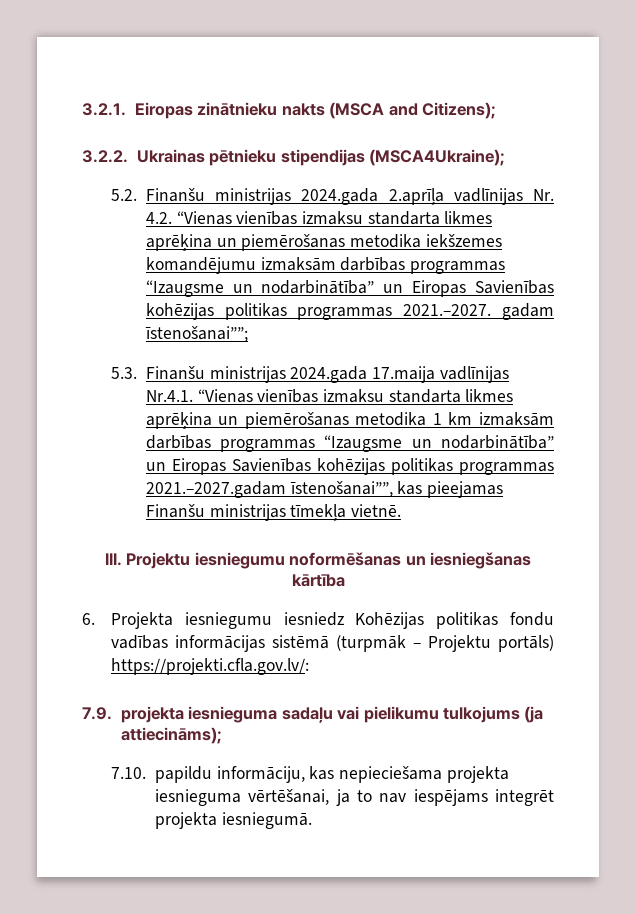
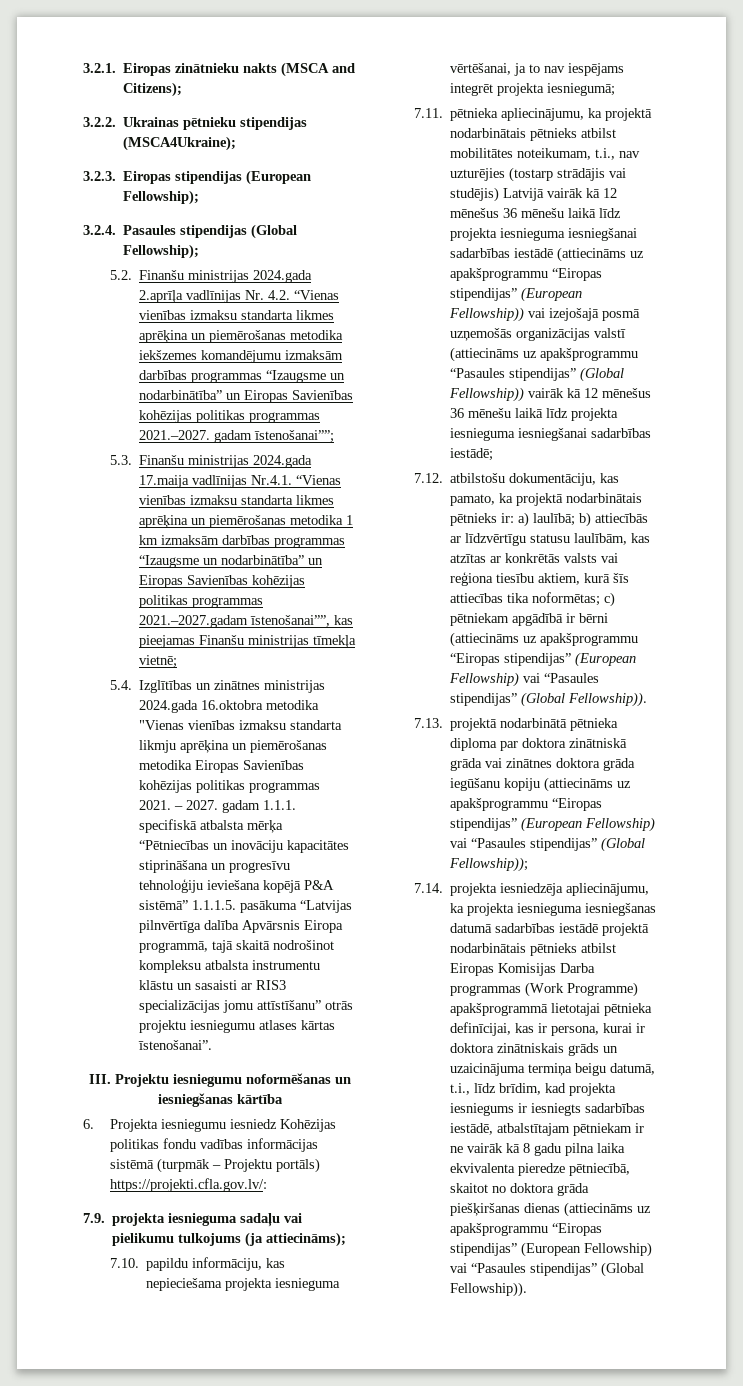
(506, 157) none -> [83,170,312,185] [123,190,200,205] [83,224,298,239] [123,244,200,259] // 3.2.3. Eiropas stipendijas (European Fellowship); // 3.2.4. Pasaules stipendijas (Global Fellowship);
[350,504,401,517] vietnē. -> [139,655,178,668] [109,680,326,693] [139,700,320,713] [139,720,343,730] [139,740,328,753] [139,760,305,773] [139,780,321,793] [139,800,297,813] [139,819,284,833] [139,840,350,853] [139,860,291,873] [139,879,335,893] [139,900,353,913] [139,920,344,933] [139,940,335,953] [139,960,321,973] [139,980,287,990] [139,1000,354,1013] [139,1020,336,1033] [138,1040,213,1050] vietnē; // 5.4. Izglītības un zinātnes ministrijas 2024.gada 16.oktobra metodika "Vienas vienības izmaksu standarta likmju aprēķina un piemērošanas metodika Eiropas Savienības kohēzijas politikas programmas 2021. – 2027. gadam 1.1.1. specifiskā atbalsta mērķa “Pētniecības un inovāciju kapacitātes stiprināšana un progresīvu tehnoloģiju ieviešana kopējā P&A sistēmā” 1.1.1.5. pasākuma “Latvijas pilnvērtīga dalība Apvārsnis Eiropa programmā, tajā skaitā nodrošinot kompleksu atbalsta instrumentu klāstu un sasaisti ar RIS3 specializācijas jomu attīstīšanu” otrās projektu iesniegumu atlases kārtas īstenošanai”.
[221,812,312,829] iesniegumā. -> [547,83,616,96] [413,108,653,121] [450,128,617,141] [450,148,641,160] [450,167,627,182] [450,187,618,202] [450,208,622,218] [450,228,638,241] [450,247,645,262] [450,268,603,281] [450,287,583,302] [449,307,641,322] [450,328,627,341] [450,347,639,362] [450,367,625,382] [449,387,652,402] [450,408,619,421] [450,428,652,441] [450,448,494,461] [413,473,620,486] [450,493,643,506] [450,512,649,527] [450,533,651,546] [450,553,619,563] [450,572,630,586] [450,592,616,607] [450,613,609,626] [450,632,639,647] [450,652,637,667] [449,672,600,687] [450,692,648,707] [413,718,619,731] [450,738,628,751] [450,758,636,771] [450,777,632,792] [450,798,603,811] [450,817,656,832] [450,837,646,852] [449,857,529,872] [413,883,650,896] [450,903,657,916] [450,923,650,936] [450,943,617,956] [450,963,596,976] [450,982,639,997] [450,1003,653,1016] [450,1022,646,1036] [450,1043,619,1056] [450,1063,656,1076] [450,1083,617,1096] [450,1103,646,1116] [450,1123,645,1136] [450,1143,626,1156] [450,1163,631,1176] [450,1183,590,1196] [450,1202,652,1217] [450,1223,603,1236] [450,1242,653,1257] [450,1262,645,1277] [450,1282,528,1297] iesniegumā; // 7.11. pētnieka apliecinājumu, ka projektā nodarbinātais pētnieks atbilst mobilitātes noteikumam, t.i., nav uzturējies (tostarp strādājis vai studējis) Latvijā vairāk kā 12 mēnešus 36 mēnešu laikā līdz projekta iesnieguma iesniegšanai sadarbības iestādē (attiecināms uz apakšprogrammu “Eiropas stipendijas” (European Fellowship)) vai izejošajā posmā uzņemošās organizācijas valstī (attiecināms uz apakšprogrammu “Pasaules stipendijas” (Global Fellowship)) vairāk kā 12 mēnešus 36 mēnešu laikā līdz projekta iesnieguma iesniegšanai sadarbības iestādē; // 7.12. atbilstošu dokumentāciju, kas pamato, ka projektā nodarbinātais pētnieks ir: a) laulībā; b) attiecībās ar līdzvērtīgu statusu laulībām, kas atzītas ar konkrētās valsts vai reģiona tiesību aktiem, kurā šīs attiecības tika noformētas; c) pētniekam apgādībā ir bērni (attiecināms uz apakšprogrammu “Eiropas stipendijas” (European Fellowship) vai “Pasaules stipendijas” (Global Fellowship)). // 7.13. projektā nodarbinātā pētnieka diploma par doktora zinātniskā grāda vai zinātnes doktora grāda iegūšanu kopiju (attiecināms uz apakšprogrammu “Eiropas stipendijas” (European Fellowship) vai “Pasaules stipendijas” (Global Fellowship)); // 7.14. projekta iesniedzēja apliecinājumu, ka projekta iesnieguma iesniegšanas datumā sadarbības iestādē projektā nodarbinātais pētnieks atbilst Eiropas Komisijas Darba programmas (Work Programme) apakšprogrammā lietotajai pētnieka definīcijai, kas ir persona, kurai ir doktora zinātniskais grāds un uzaicinājuma termiņa beigu datumā, t.i., līdz brīdim, kad projekta iesniegums ir iesniegts sadarbības iestādē, atbalstītajam pētniekam ir ne vairāk kā 8 gadu pilna laika ekvivalenta pieredze pētniecībā, skaitot no doktora grāda piešķiršanas dienas (attiecināms uz apakšprogrammu “Eiropas stipendijas” (European Fellowship) vai “Pasaules stipendijas” (Global Fellowship)).

